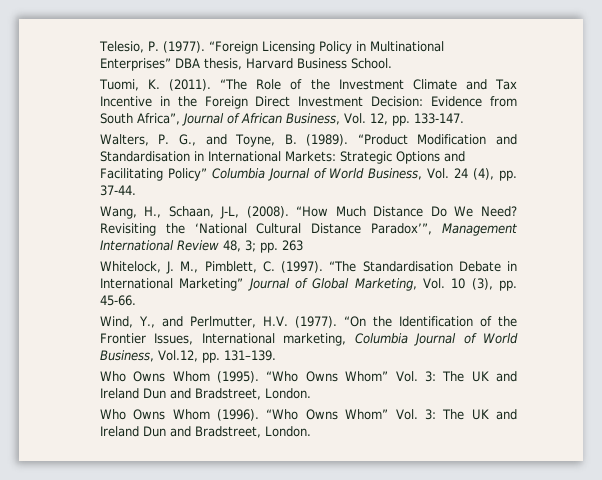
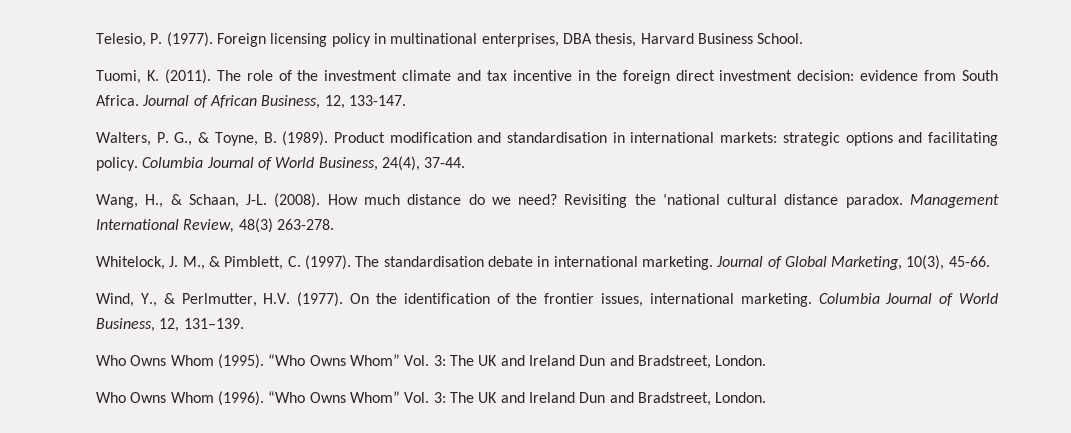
[208,41,444,54] [99,58,171,71] “Foreign Licensing Policy in Multinational Enterprises” -> [217,33,559,47] Foreign licensing policy in multinational enterprises,
[220,79,518,90] [99,96,483,109] “The Role of the Investment Climate and Tax Incentive in the Foreign Direct Investment Decision: Evidence -> [216,70,919,84] The role of the investment climate and tax incentive in the foreign direct investment decision: evidence
[136,113,180,125] Africa”, -> [96,95,140,106] Africa.
[343,113,410,126] Vol. 12, pp. -> [324,95,345,109] 12,
[205,134,227,145] and -> [198,132,210,143] &
[357,134,517,145] [99,151,465,164] [99,168,517,181] “Product Modification and Standardisation in International Markets: Strategic Options and Facilitating Policy” Columbia Journal of World Business, Vol. 24 (4), pp. -> [333,132,998,146] [96,156,420,171] Product modification and standardisation in international markets: strategic options and facilitating policy. Columbia Journal of World Business, 24(4),
[168,206,518,219] [99,223,517,236] [99,240,303,253] Schaan, J-L, (2008). “How Much Distance Do We Need? Revisiting the ‘National Cultural Distance Paradox’”, Management International Review 48, 3; pp. 263 -> [170,193,1000,208] [96,218,335,233] & Schaan, J-L. (2008). How much distance do we need? Revisiting the ‘national cultural distance paradox. Management International Review, 48(3) 263-278.
(199, 267) none -> [209,256,221,267] &
[329,261,517,272] [99,278,517,291] “The Standardisation Debate in International Marketing” Journal of Global Marketing, Vol. 10 (3), pp. -> [355,255,945,270] The standardisation debate in international marketing. Journal of Global Marketing, 10(3),
[161,316,183,327] and -> [163,293,175,304] &
[343,316,518,327] [99,333,518,346] [99,350,220,363] “On the Identification of the Frontier Issues, International marketing, Columbia Journal of World Business, Vol.12, pp. -> [350,293,998,307] [96,318,180,332] On the identification of the frontier issues, international marketing. Columbia Journal of World Business, 12,

